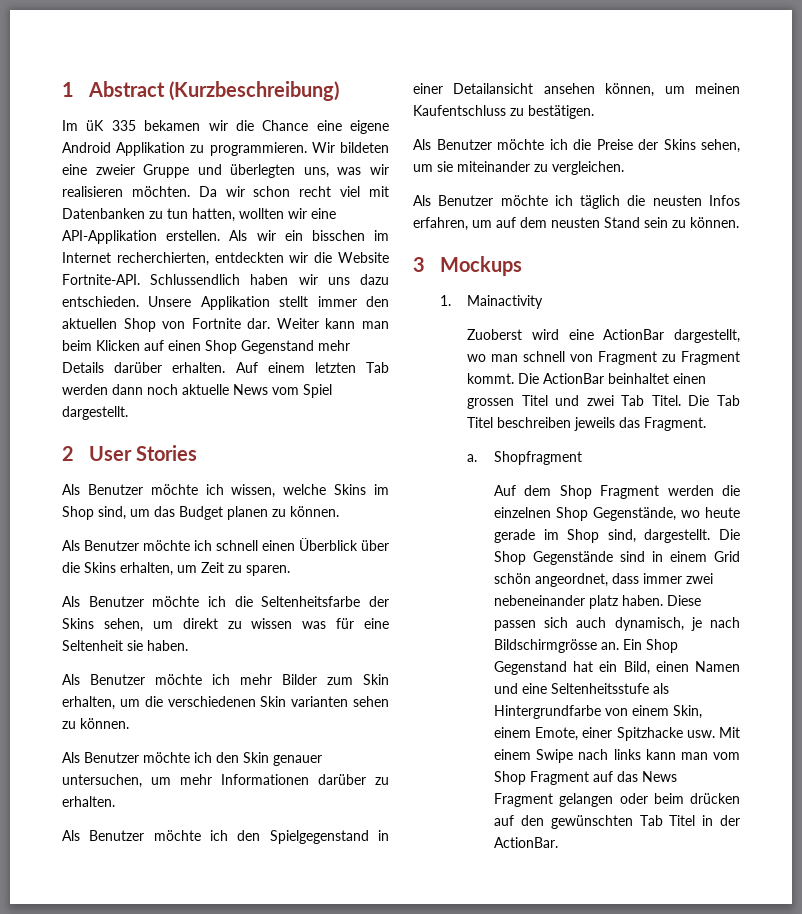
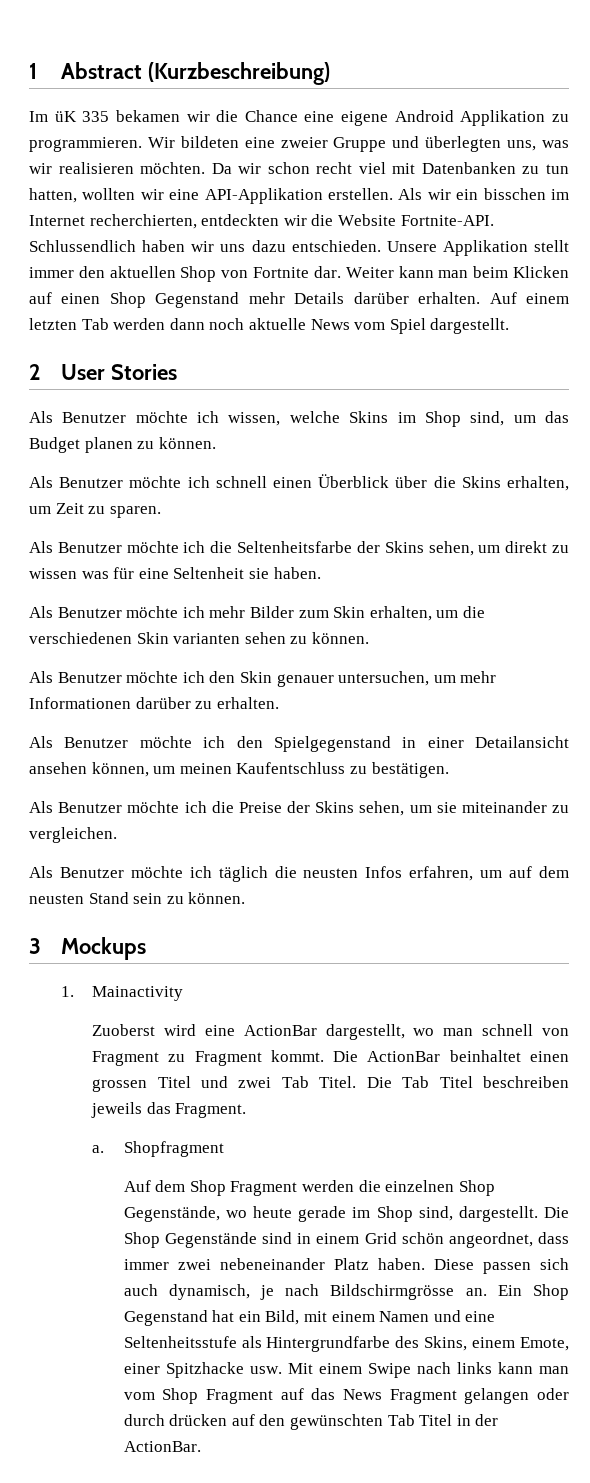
[589,595,619,609] platz -> [333,1258,369,1270] Platz
[655,661,689,672] einen -> [304,1311,375,1322] mit einem
[605,705,703,719] von einem Skin, -> [395,1336,468,1351] des Skins,
[653,793,684,804] beim -> [123,1414,165,1426] durch

